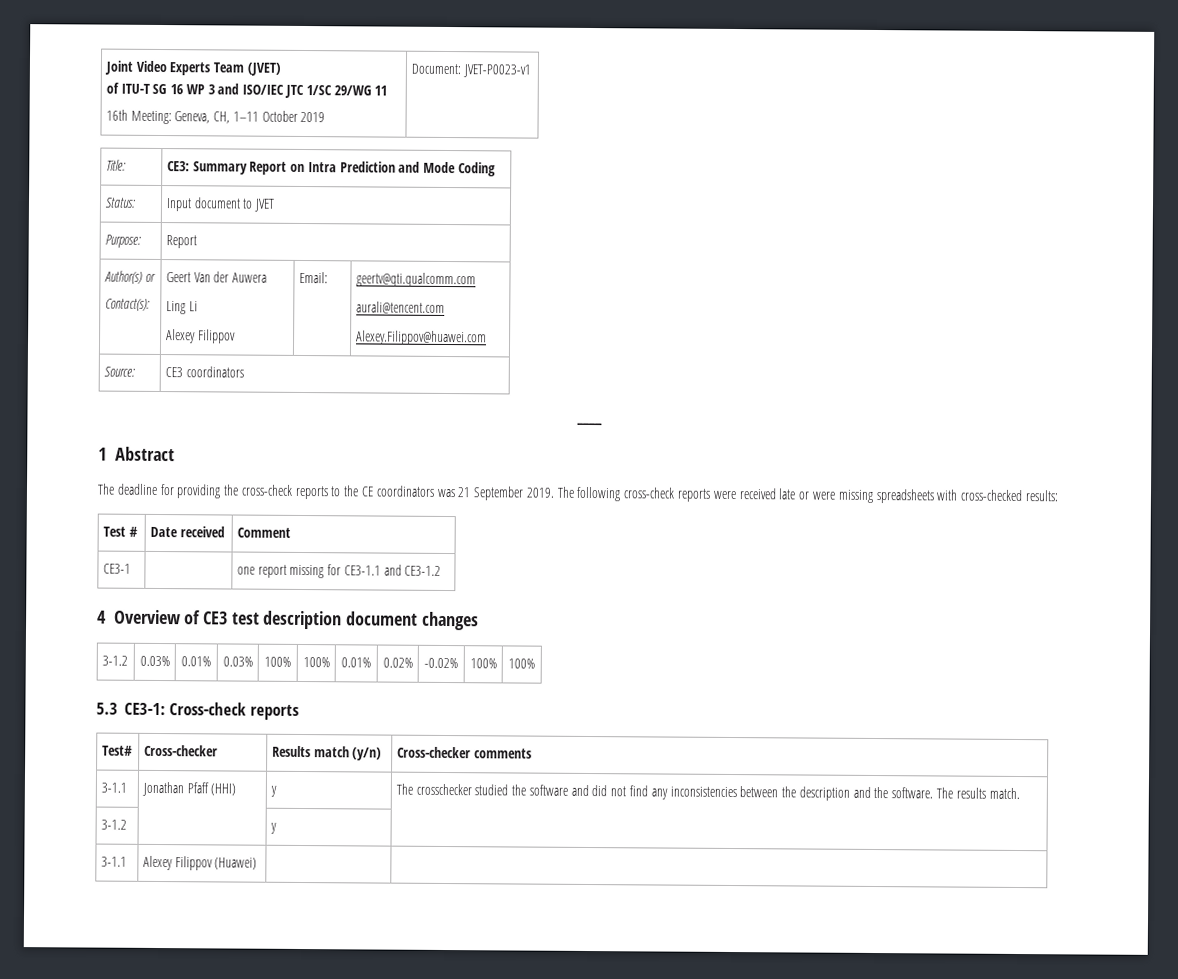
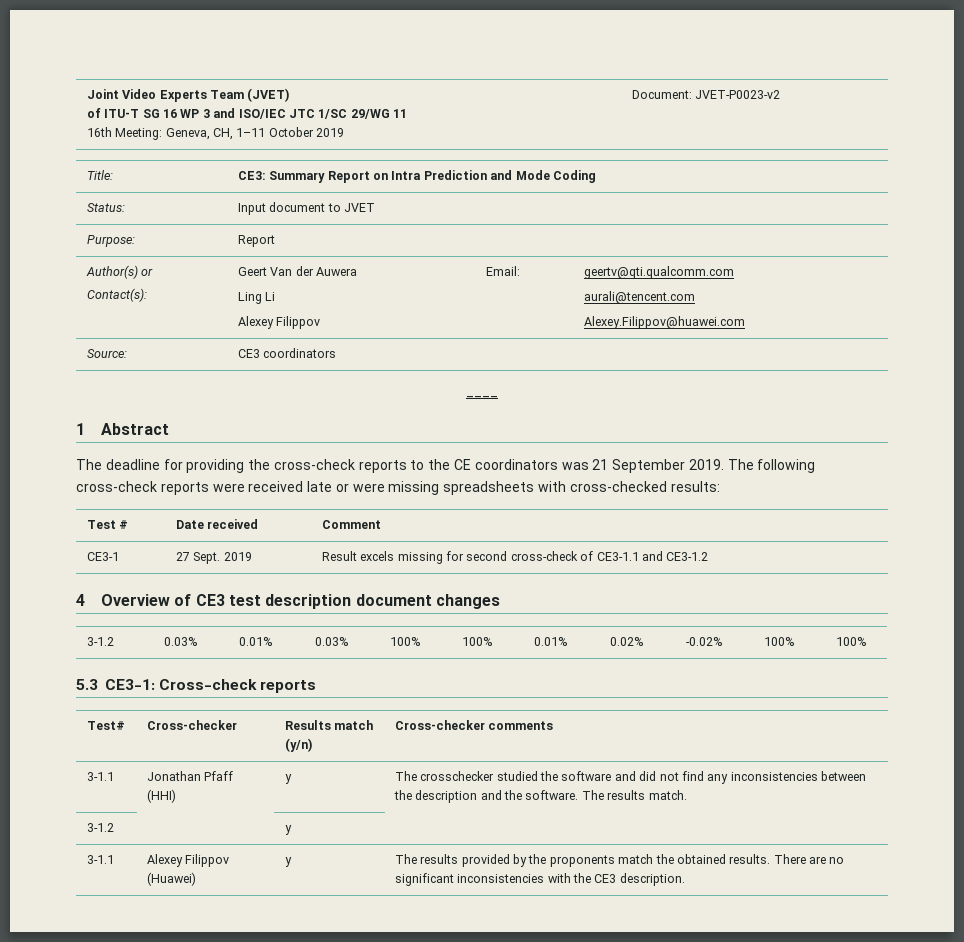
[462,64,531,78] JVET-P0023-v1 -> [695,90,781,99] JVET-P0023-v2
[236,564,342,579] | one report missing for -> [175,552,252,564] [321,551,594,564] 27 Sept. 2019 | Result excels missing for second cross-check of
(258, 863) | -> [284,857,292,867] [394,854,845,867] [394,873,685,886] y | The results provided by the proponents match the obtained results. There are no significant inconsistencies with the CE3 description.

